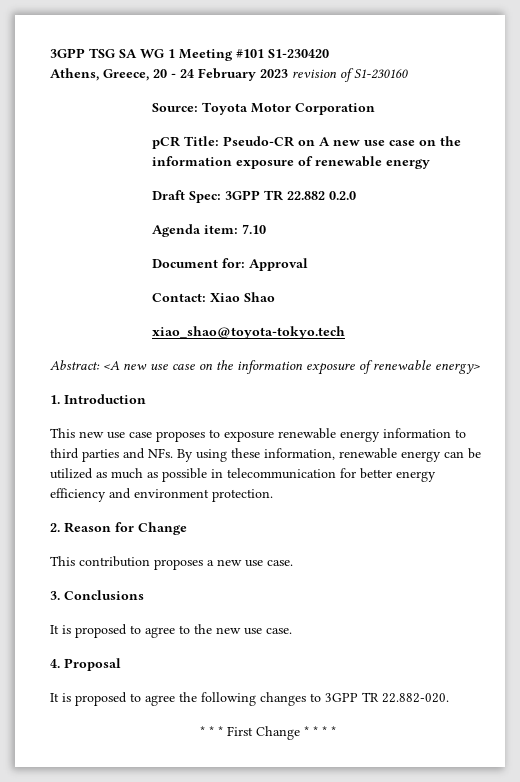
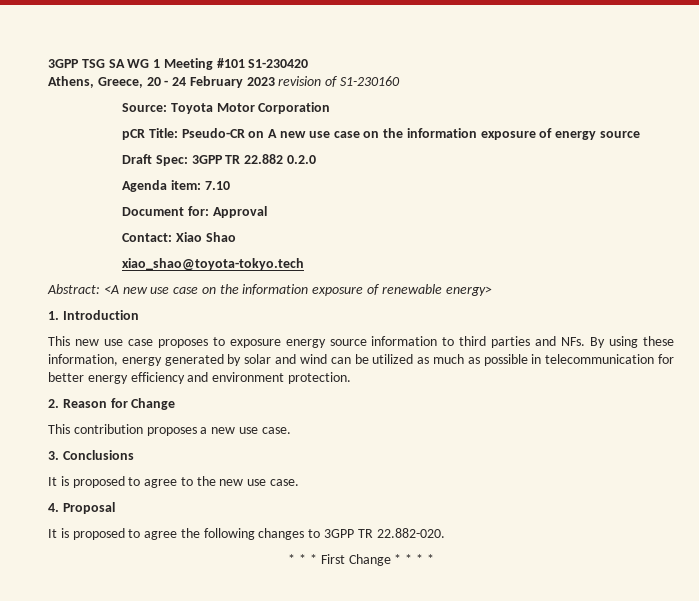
[315,156,431,169] renewable energy -> [555,131,640,140] energy source
[278,428,380,442] renewable energy -> [285,339,367,348] energy source
[339,448,441,462] renewable energy -> [121,354,327,366] energy generated by solar and wind

